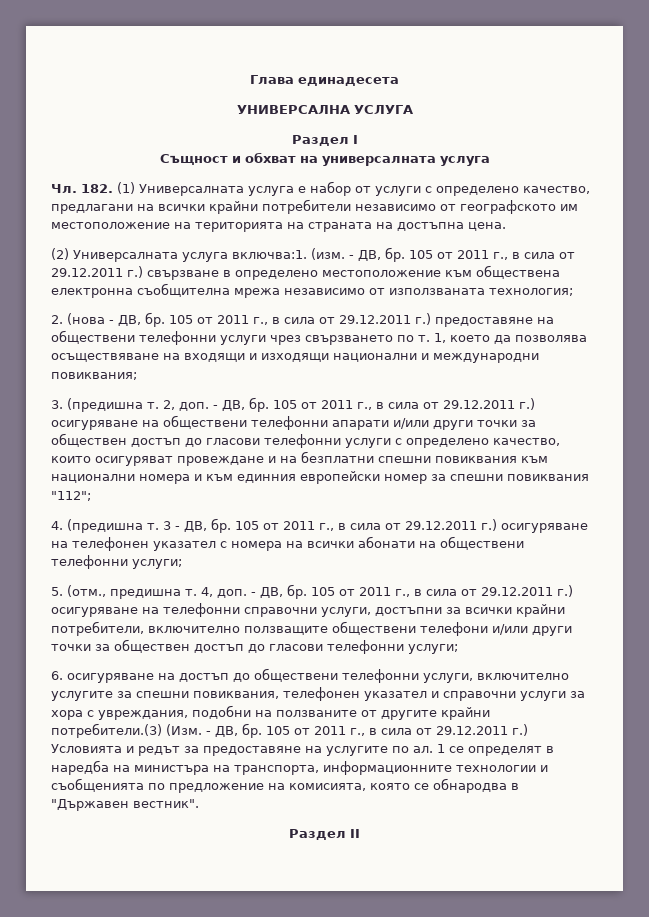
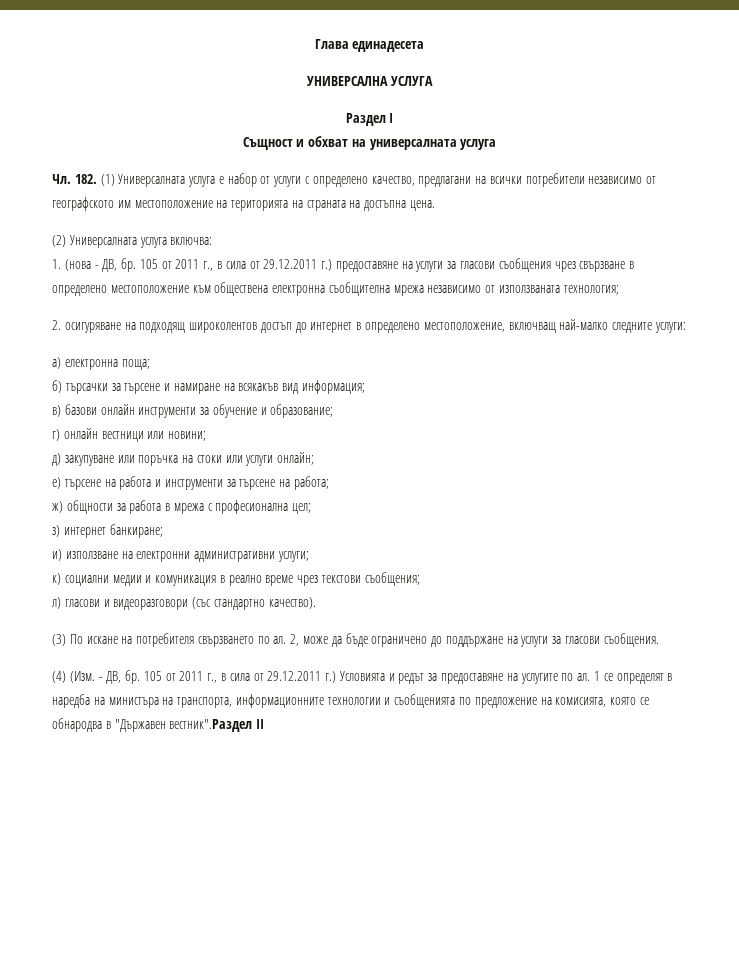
[209,201,258,214] крайни -> (522, 180) none
[232,248,345,260] включва:1. (изм. -> [170,237,213,245] [52,259,91,271] включва: // 1. (нова
(143, 272) none -> [335,258,576,272] предоставяне на услуги за гласови съобщения чрез
[67,312,554,327] [51,330,587,345] [51,353,539,363] [51,372,137,380] [51,397,535,412] [51,415,536,430] [51,433,560,448] [51,451,548,466] [51,471,589,484] [51,491,91,501] [51,518,588,533] [51,536,524,551] [51,555,182,569] [51,584,573,599] [51,603,565,617] [51,621,572,636] [51,639,458,654] [51,668,569,683] [51,687,585,701] [51,705,490,720] [51,723,162,738] (нова - ДВ, бр. 105 от 2011 г., в сила от 29.12.2011 г.) предоставяне на обществени телефонни услуги чрез свързването по т. 1, което да позволява осъществяване на входящи и изходящи национални и международни повиквания; // 3. (предишна т. 2, доп. - ДВ, бр. 105 от 2011 г., в сила от 29.12.2011 г.) осигуряване на обществени телефонни апарати и/или други точки за обществен достъп до гласови телефонни услуги с определено качество, които осигуряват провеждане и на безплатни спешни повиквания към национални номера и към единния европейски номер за спешни повиквания "112"; // 4. (предишна т. 3 - ДВ, бр. 105 от 2011 г., в сила от 29.12.2011 г.) осигуряване на телефонен указател с номера на всички абонати на обществени телефонни услуги; // 5. (отм., предишна т. 4, доп. - ДВ, бр. 105 от 2011 г., в сила от 29.12.2011 г.) осигуряване на телефонни справочни услуги, достъпни за всички крайни потребители, включително ползващите обществени телефони и/или други точки за обществен достъп до гласови телефонни услуги; // 6. осигуряване на достъп до обществени телефонни услуги, включително услугите за спешни повиквания, телефонен указател и справочни услуги за хора с увреждания, подобни на ползваните от другите крайни потребители.(3) -> [64,319,686,333] [52,357,150,370] [52,380,366,394] [52,404,334,418] [52,428,207,442] [52,452,315,466] [52,476,330,490] [52,500,312,514] [52,524,163,538] [52,549,309,562] [52,572,420,586] [51,597,316,610] [52,633,659,647] [52,671,66,683] осигуряване на подходящ широколентов достъп до интернет в определено местоположение, включващ най-малко следните услуги: // а) електронна поща; // б) търсачки за търсене и намиране на всякакъв вид информация; // в) базови онлайн инструменти за обучение и образование; // г) онлайн вестници или новини; // д) закупуване или поръчка на стоки или услуги онлайн; // е) търсене на работа и инструменти за търсене на работа; // ж) общности за работа в мрежа с професионална цел; // з) интернет банкиране; // и) използване на електронни административни услуги; // к) социални медии и комуникация в реално време чрез текстови съобщения; // л) гласови и видеоразговори (със стандартно качество). // (3) По искане на потребителя свързването по ал. 2, може да бъде ограничено до поддържане на услуги за гласови съобщения. // (4)
[133,799,199,808] [289,829,346,840] вестник". // Раздел -> [169,719,253,732] вестник".Раздел

